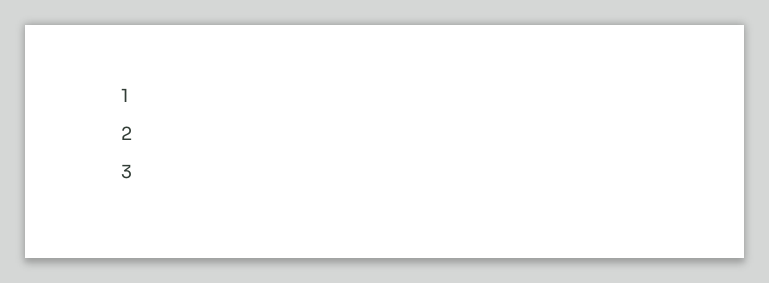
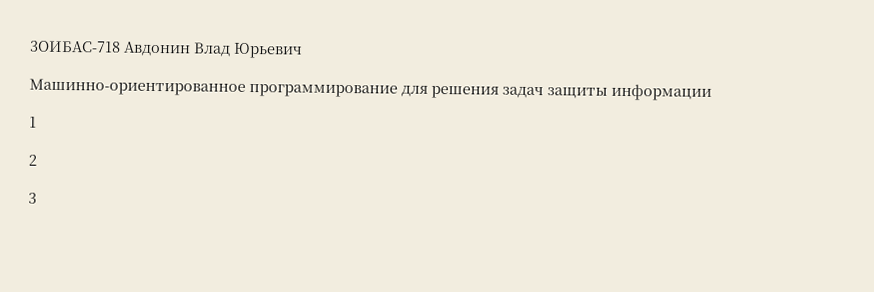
(121, 95) none -> [29,40,303,59] [29,78,712,101] 3ОИБАС-718 Авдонин Влад Юрьевич // Машинно-ориентированное программирование для решения задач защиты информации //

